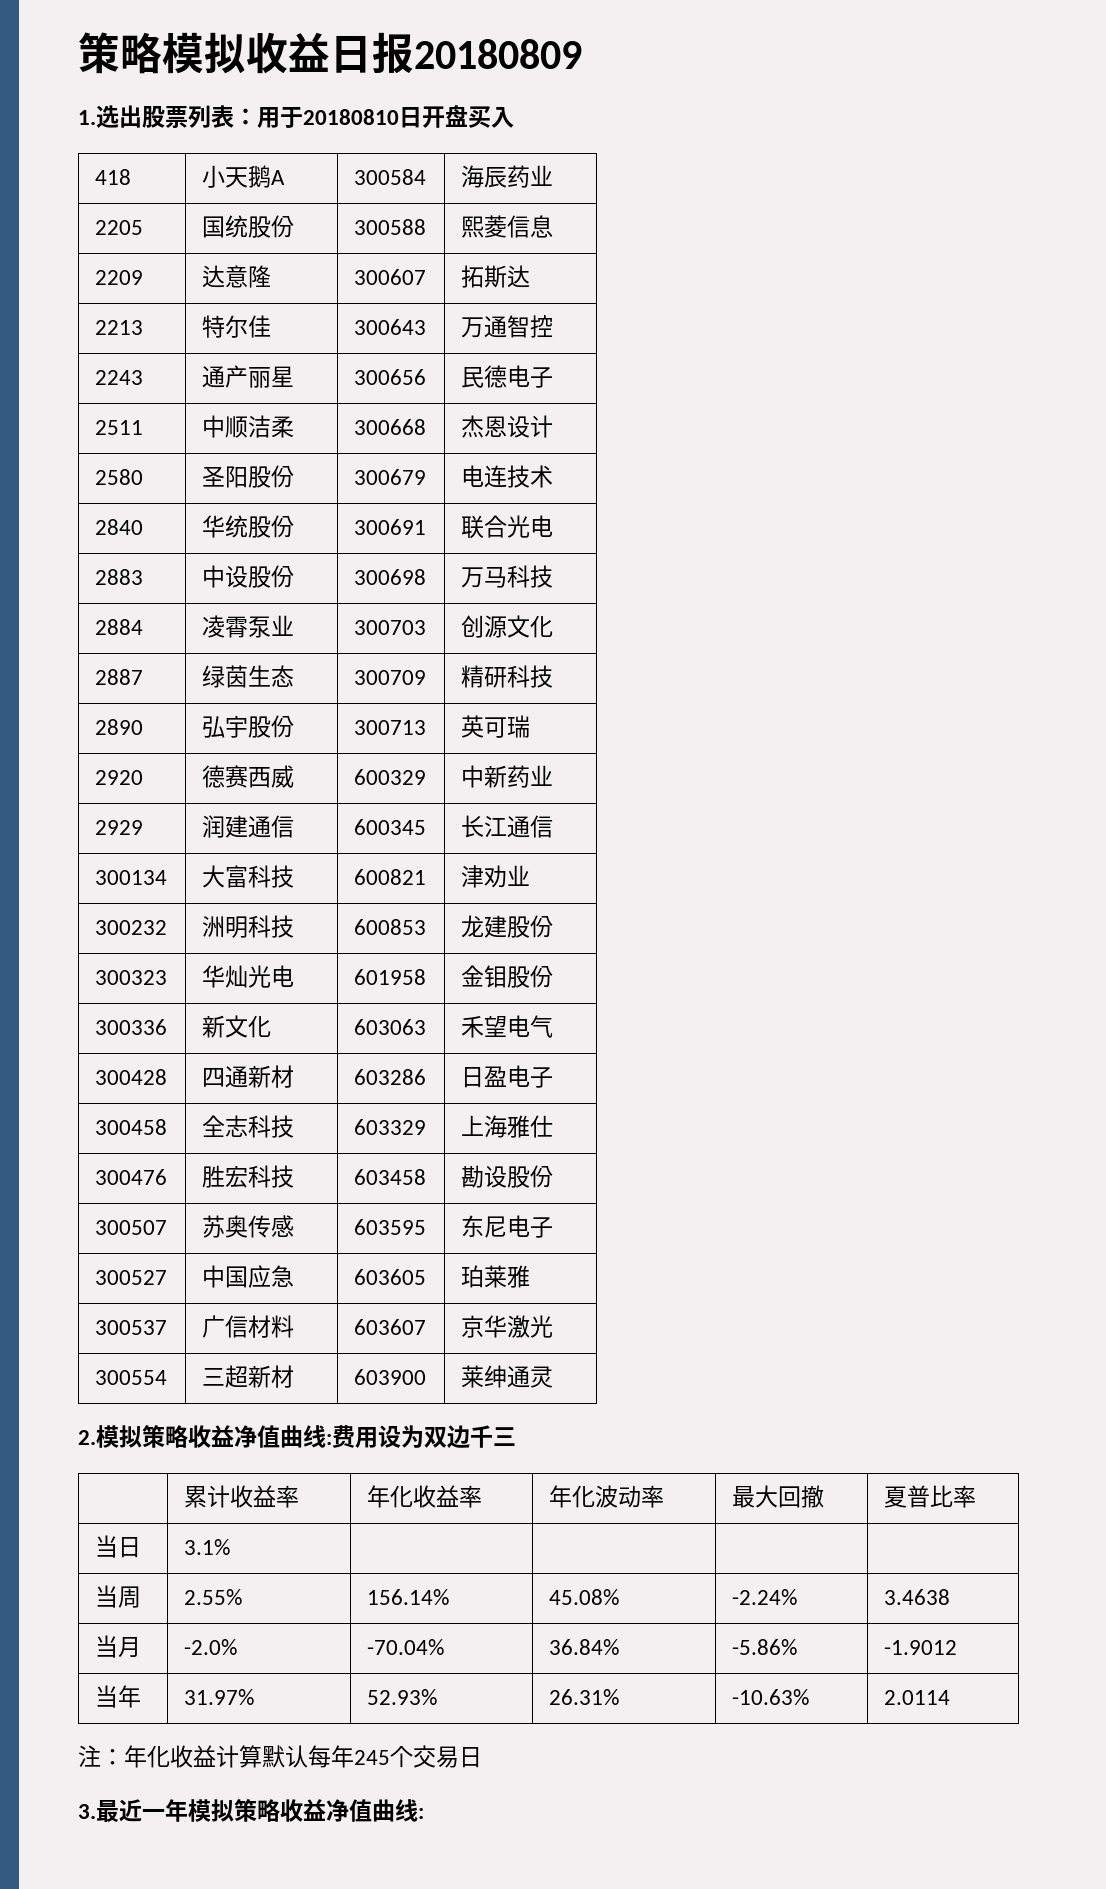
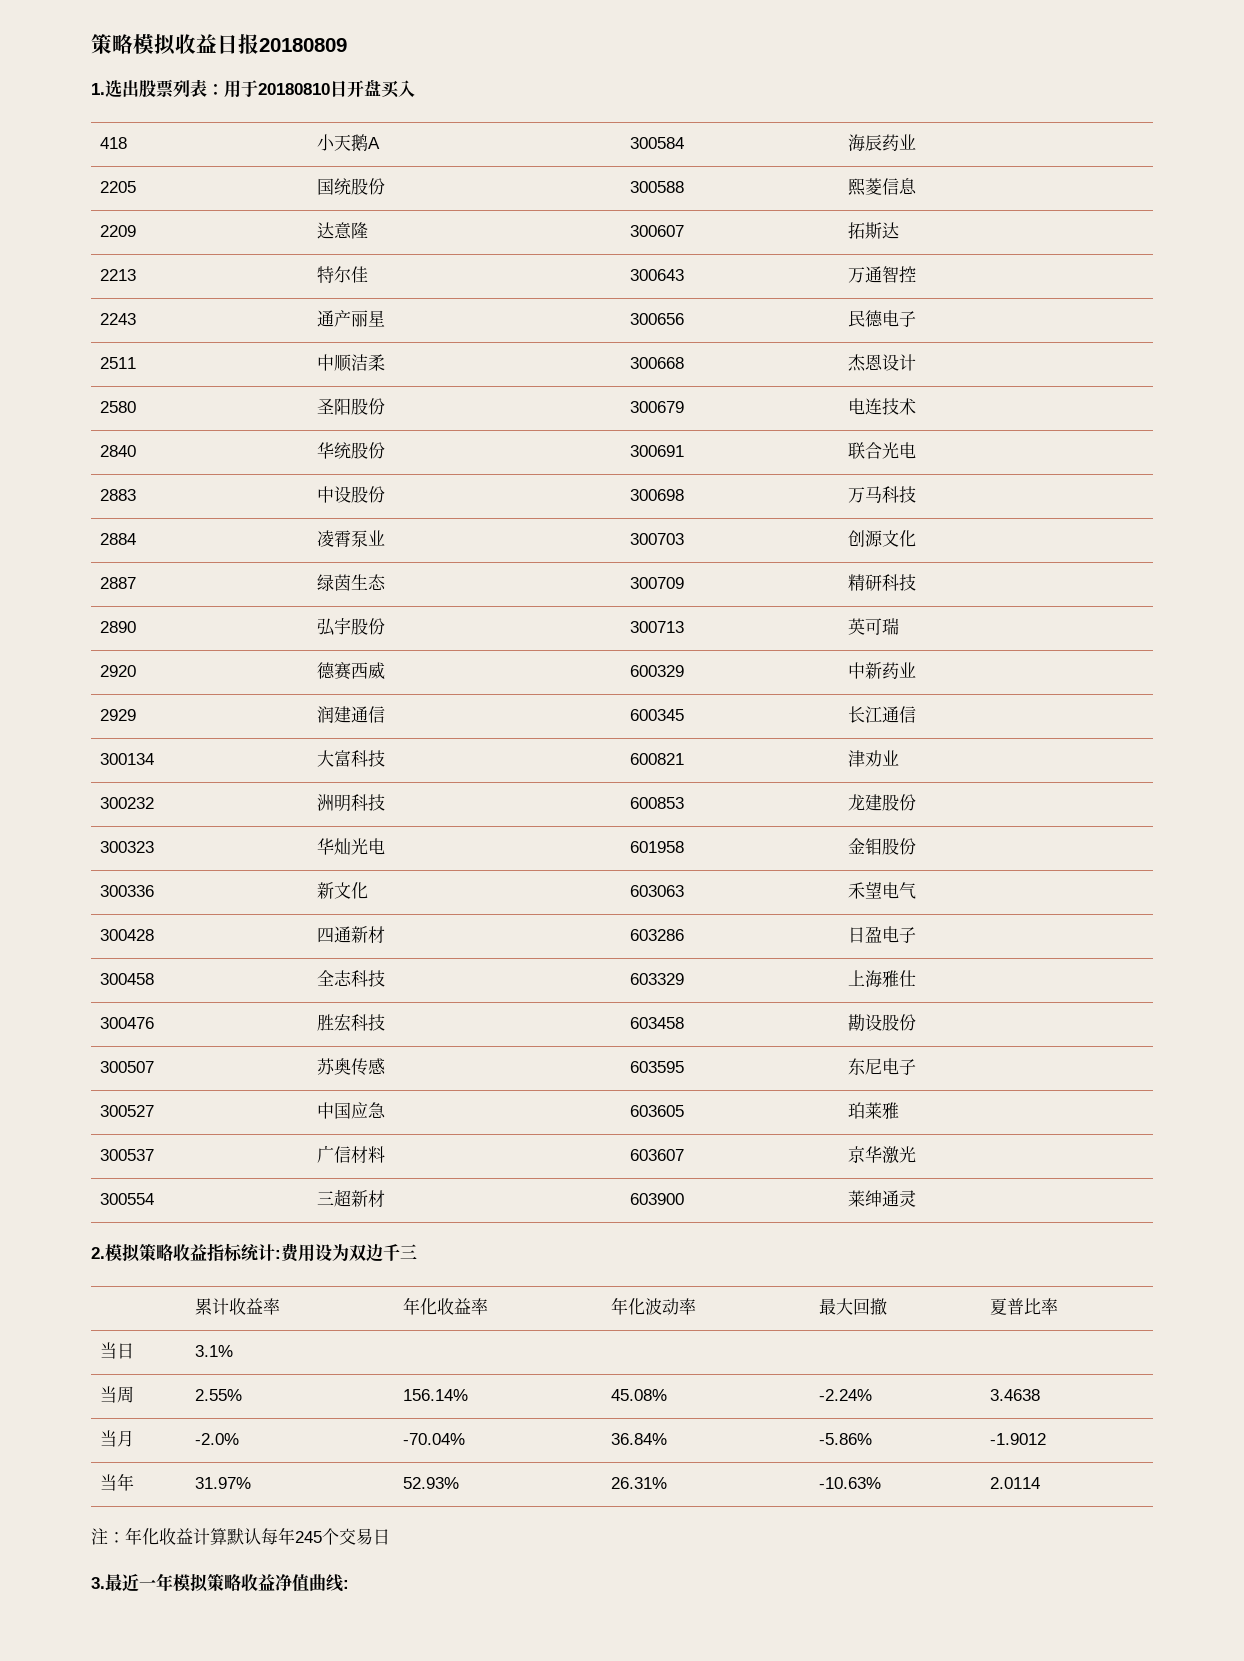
[234,1425,326,1448] 净值曲线 -> [207,1243,275,1262] 指标统计

